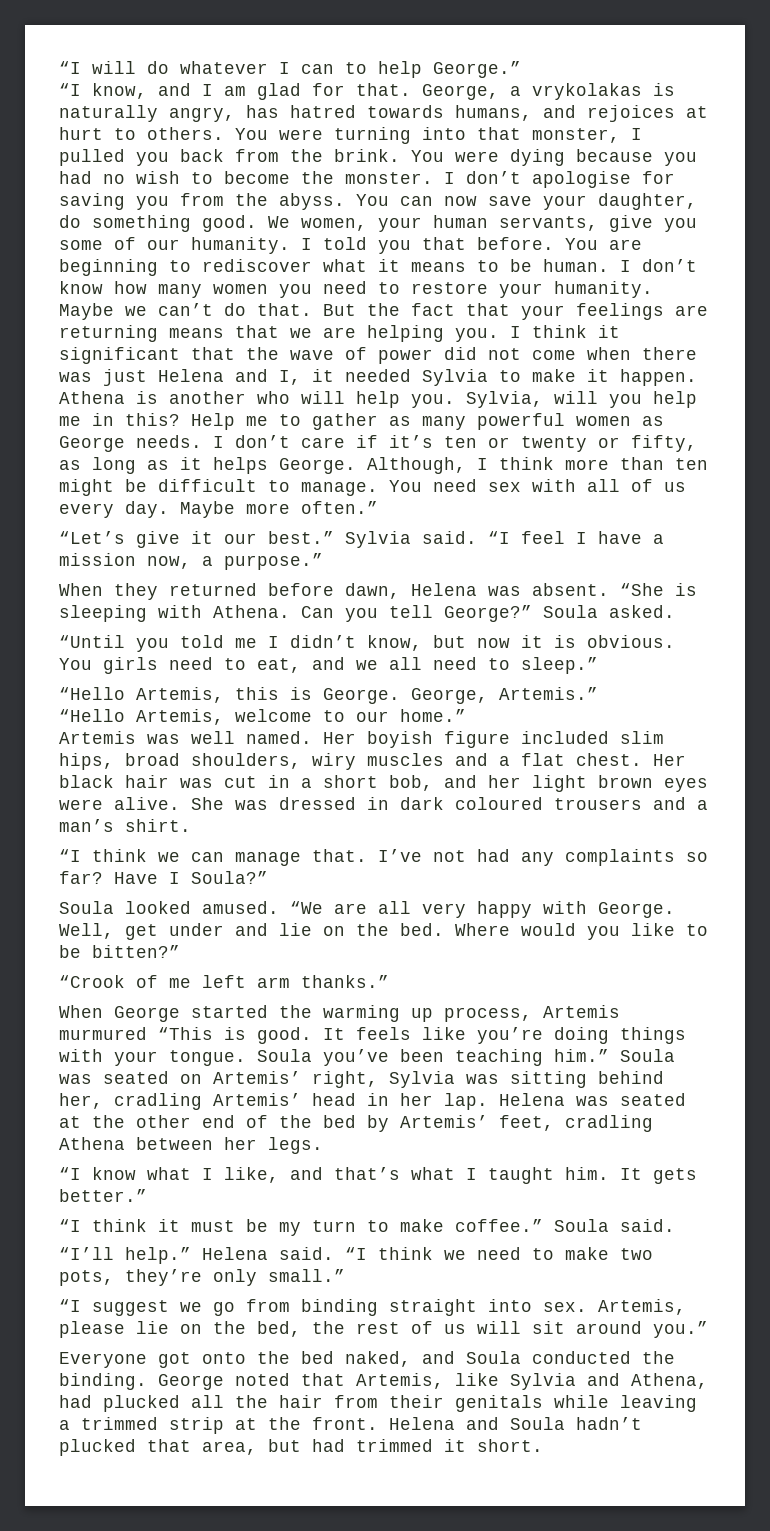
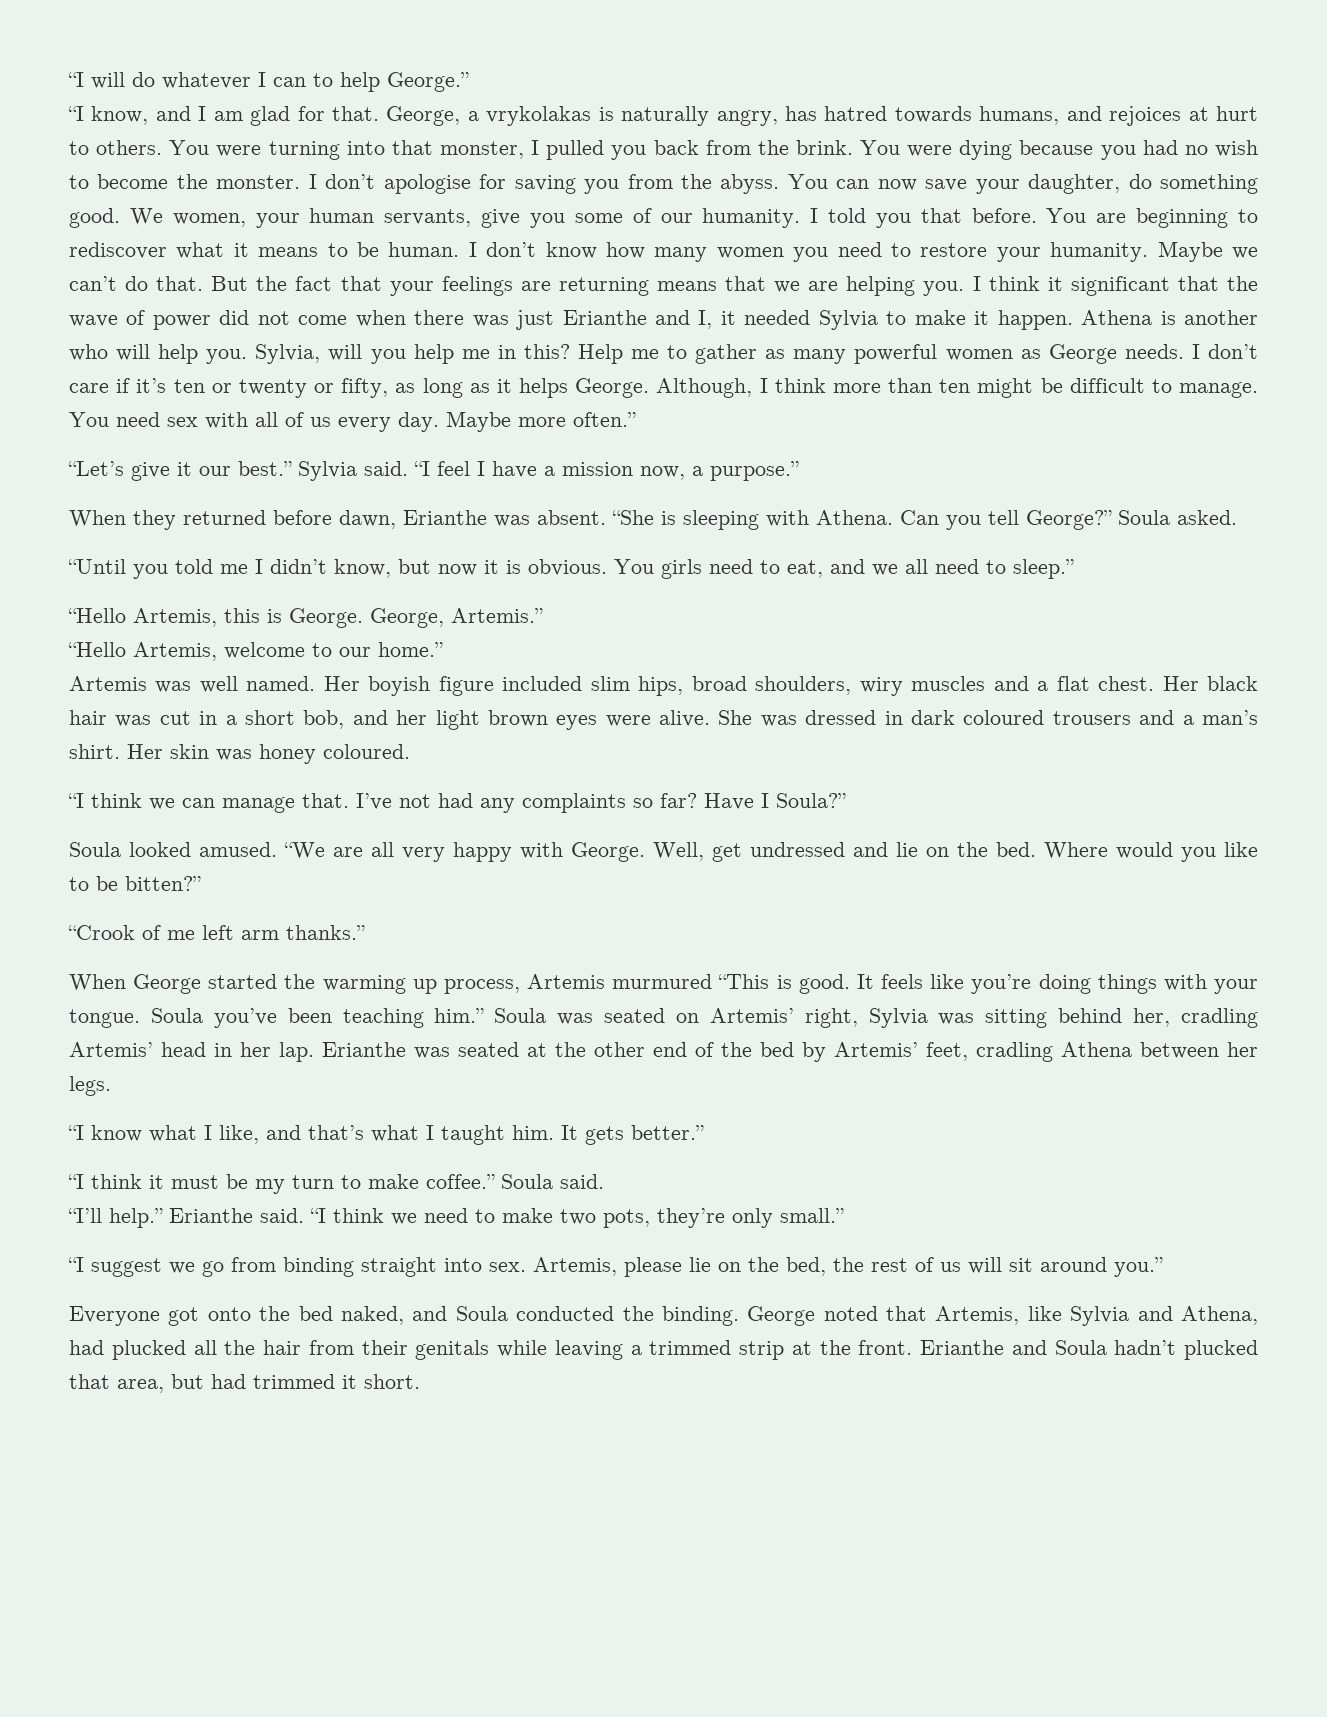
[158,369,224,382] Helena -> [562,310,647,325] Erianthe
[411,583,477,596] Helena -> [403,510,487,525] Erianthe
(191, 825) none -> [127,744,410,764] Her skin was honey coloured.
[169,923,224,936] under -> [750,842,845,857] undressed
[499,1093,565,1106] Helena -> [322,1042,406,1057] Erianthe
[202,1247,268,1260] Helena -> [169,1208,253,1223] Erianthe
[389,1417,455,1430] Helena -> [920,1340,1004,1355] Erianthe

